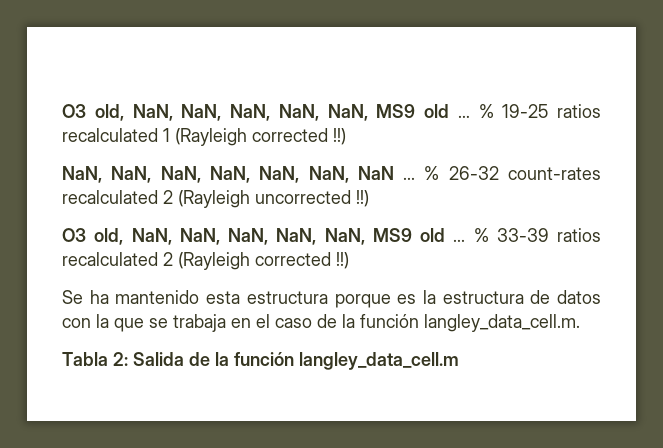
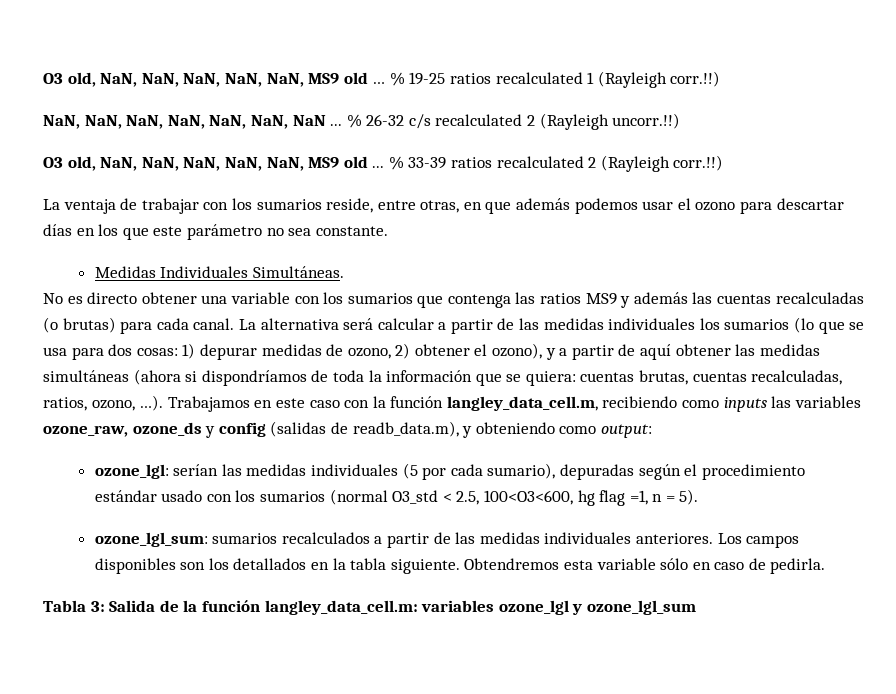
[252,128,346,145] corrected !!) -> [670,71,721,87] corr.!!)
[508,167,601,180] [62,190,369,208] count-rates recalculated 2 (Rayleigh uncorrected !!) -> [408,113,681,130] c/s recalculated 2 (Rayleigh uncorr.!!)
[255,252,349,269] [62,290,601,308] [62,314,580,332] corrected !!) // Se ha mantenido esta estructura porque es la estructura de datos con la que se trabaja en el caso de la función langley_data_cell.m. -> [673,155,724,171] [43,198,844,214] [43,224,388,240] [94,266,344,278] [43,292,864,308] [43,317,865,334] [43,343,820,360] [43,369,843,386] [43,395,861,412] [43,421,652,438] [94,463,805,480] [94,489,699,506] [94,532,800,548] [94,558,826,574] corr.!!) // La ventaja de trabajar con los sumarios reside, entre otras, en que además podemos usar el ozono para descartar días en los que este parámetro no sea constante. // Medidas Individuales Simultáneas. // No es directo obtener una variable con los sumarios que contenga las ratios MS9 y además las cuentas recalculadas (o brutas) para cada canal. La alternativa será calcular a partir de las medidas individuales los sumarios (lo que se usa para dos cosas: 1) depurar medidas de ozono, 2) obtener el ozono), y a partir de aquí obtener las medidas simultáneas (ahora si dispondríamos de toda la información que se quiera: cuentas brutas, cuentas recalculadas, ratios, ozono, …). Trabajamos en este caso con la función langley_data_cell.m, recibiendo como inputs las variables ozone_raw, ozone_ds y config (salidas de readb_data.m), y obteniendo como output: // ozone_lgl: serían las medidas individuales (5 por cada sumario), depuradas según el procedimiento estándar usado con los sumarios (normal O3_std < 2.5, 100<O3<600, hg flag =1, n = 5). // ozone_lgl_sum: sumarios recalculados a partir de las medidas individuales anteriores. Los campos disponibles son los detallados en la tabla siguiente. Obtendremos esta variable sólo en caso de pedirla.
[113,352,128,366] 2: -> [90,601,105,612] 3:
[299,352,459,370] langley_data_cell.m -> [264,600,696,615] langley_data_cell.m: variables ozone_lgl y ozone_lgl_sum

